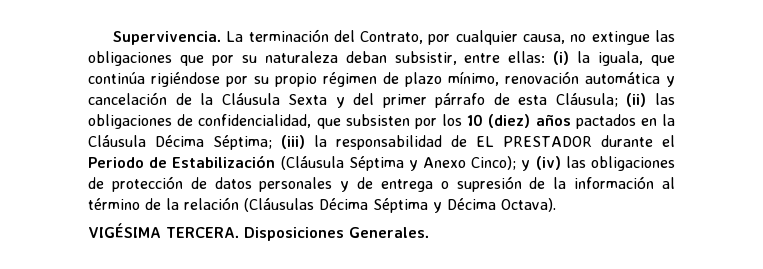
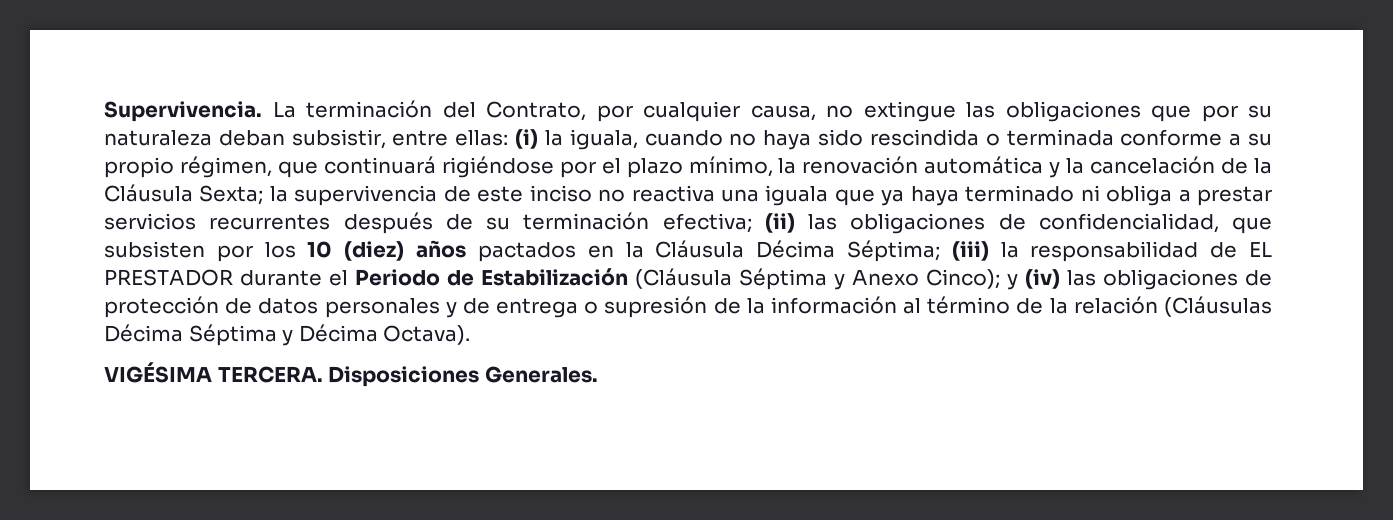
[651,55,676,66] [88,72,399,87] que continúa rigiéndose por su propio régimen de -> [644,129,1273,150] [104,156,621,178] cuando no haya sido rescindida o terminada conforme a su propio régimen, que continuará rigiéndose por el
(499, 78) none -> [778,158,797,174] la
(675, 81) none -> [1066,158,1085,174] la
[288,93,618,108] Sexta y del primer párrafo de esta Cláusula; -> [199,185,1272,206] [104,212,752,234] Sexta; la supervivencia de este inciso no reactiva una iguala que ya haya terminado ni obliga a prestar servicios recurrentes después de su terminación efectiva;

